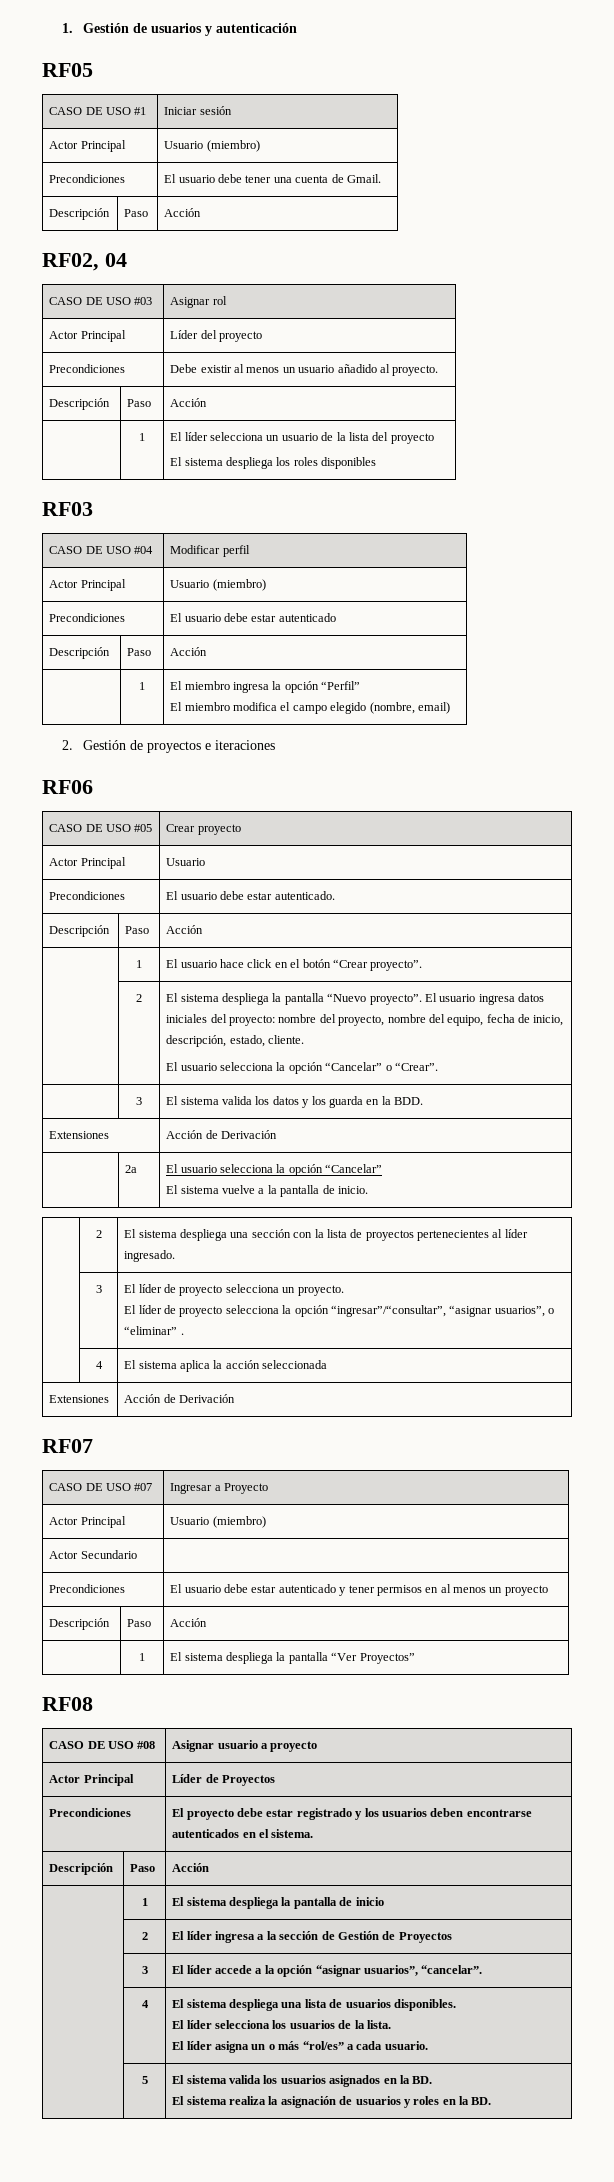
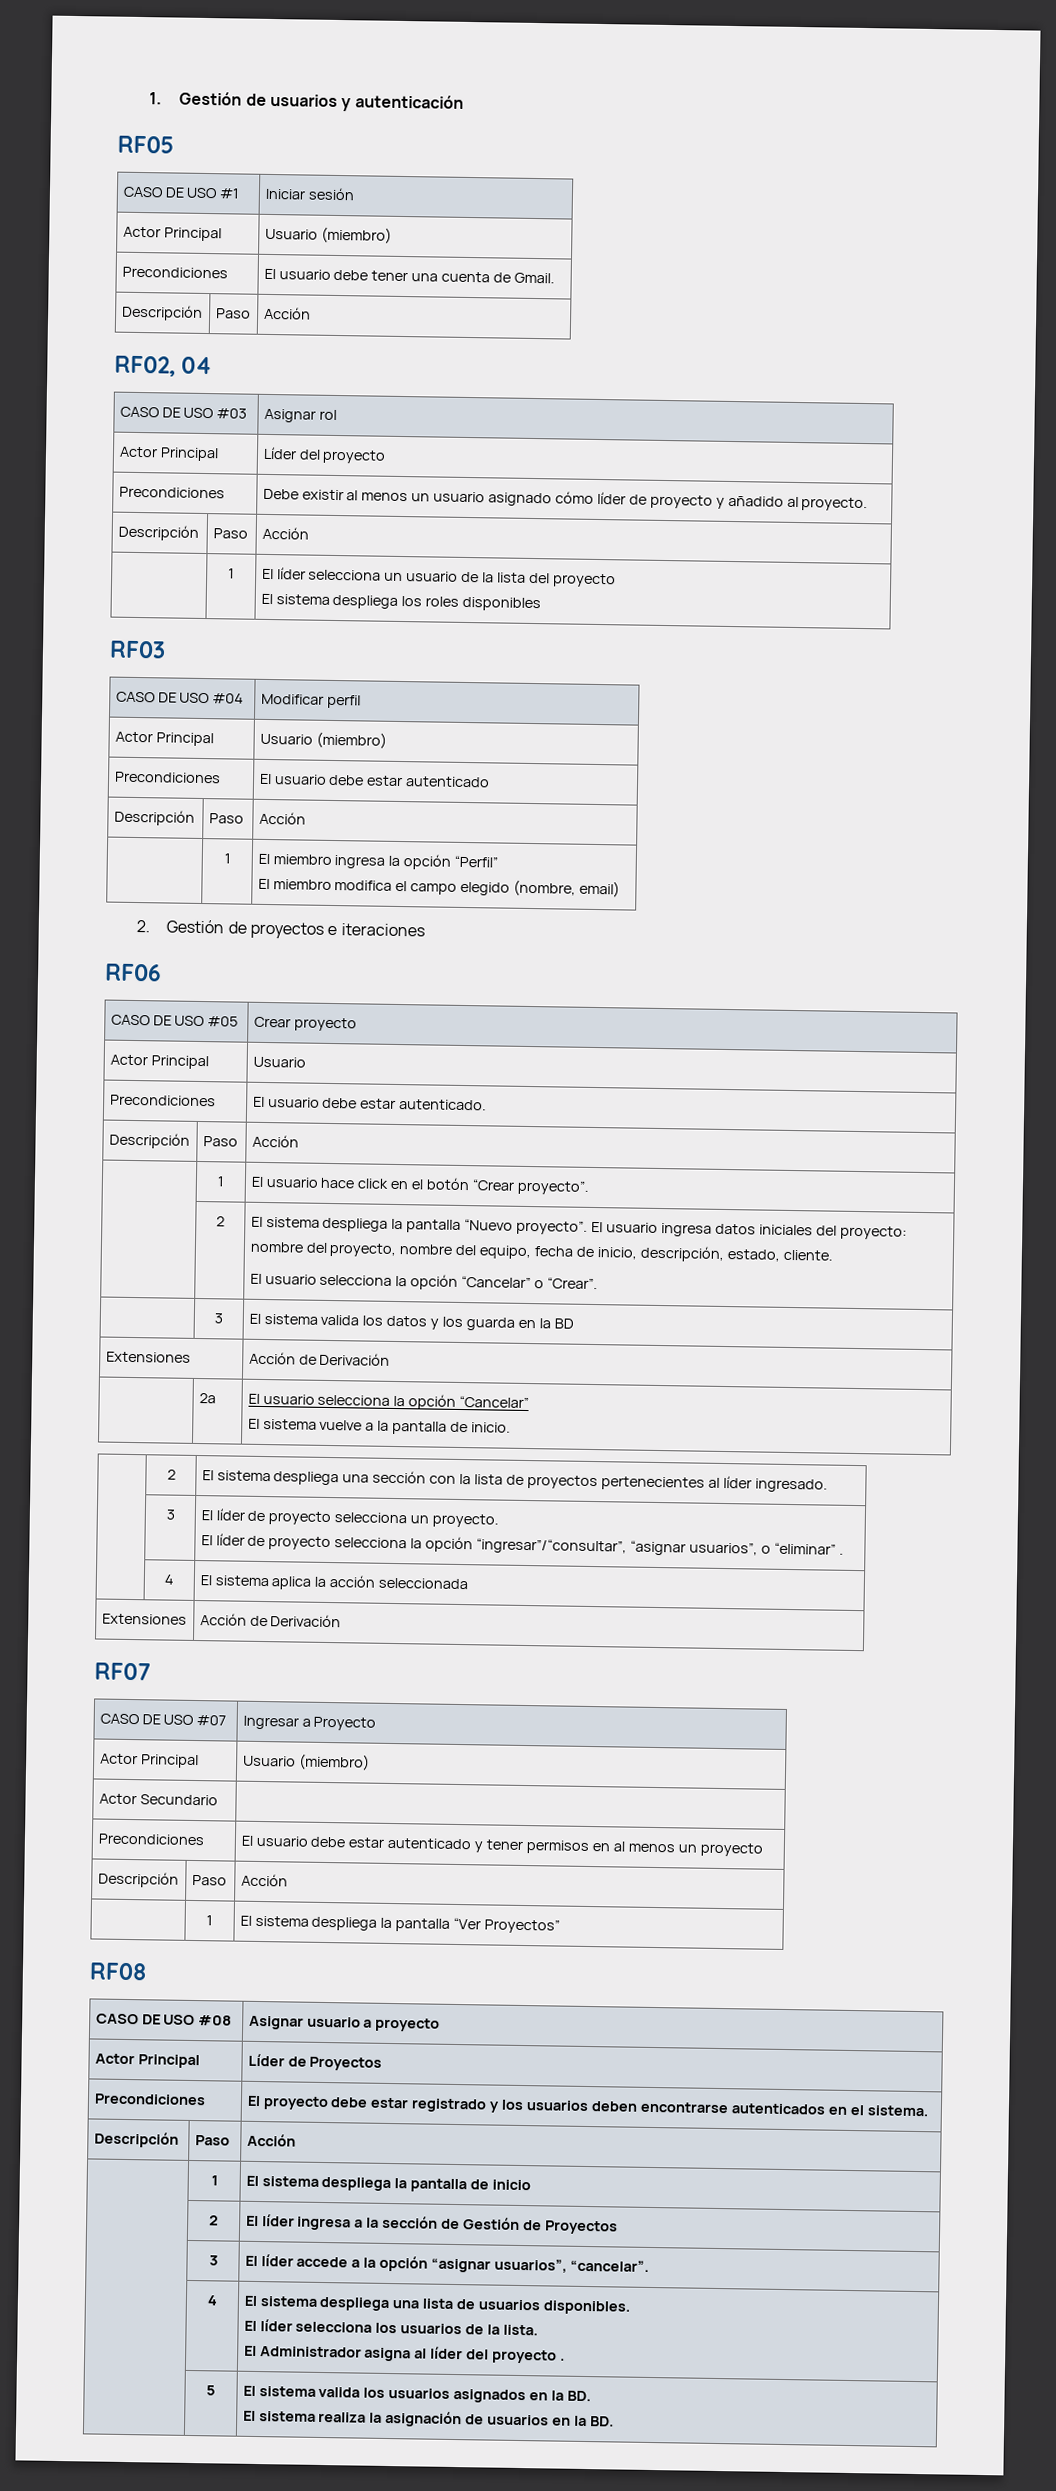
(335, 369) none -> [488,491,725,509] asignado cómo líder de proyecto y
[394,1097,424,1105] BDD. -> [553,1318,574,1329] BD
[186,2041,428,2053] líder asigna un o más “rol/es” a cada usuario. -> [259,2346,566,2364] Administrador asigna al líder del proyecto .
[403,2096,440,2108] y roles -> (550, 2420) none

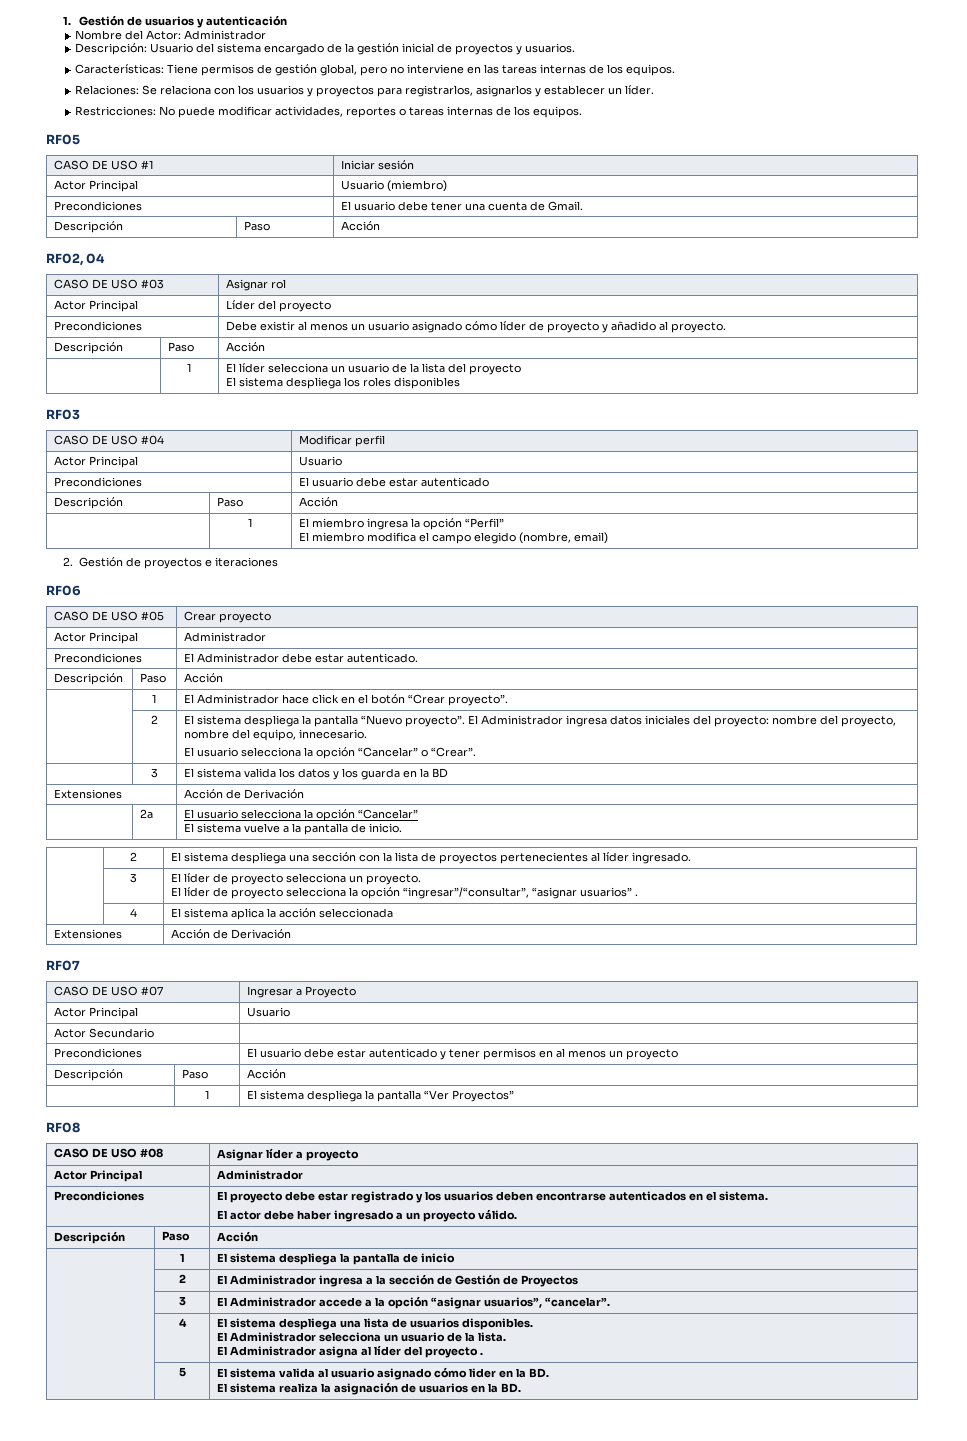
(464, 101) none -> [74,30,266,40] [74,43,575,55] [74,64,675,76] [74,85,654,97] [74,106,582,118] // Nombre del Actor: Administrador // Descripción: Usuario del sistema encargado de la gestión inicial de proyectos y usuarios. // Características: Tiene permisos de gestión global, pero no interviene en las tareas internas de los equipos. // Relaciones: Se relaciona con los usuarios y proyectos para registrarlos, asignarlos y establecer un líder. // Restricciones: No puede modificar actividades, reportes o tareas internas de los equipos.
[315,731,387,749] (miembro) -> (343, 461) none
[252,1056,306,1068] [109,1094,216,1107] [252,1096,320,1108] Usuario // Precondiciones | El usuario -> [184,632,267,642] [54,653,143,663] [184,653,280,663] Administrador // Precondiciones | El Administrador
[265,1177,319,1188] usuario -> [197,694,280,704] Administrador
[605,1222,658,1233] usuario -> [481,715,564,725] Administrador
[534,1245,833,1262] fecha de inicio, descripción, estado, cliente. -> [299,729,368,739] innecesario.
[688,1541,836,1556] usuarios”, o “eliminar” -> [580,887,633,897] usuarios”
[298,1753,370,1771] (miembro) -> (291, 1012) none
[306,2016,361,2028] usuario -> [266,1148,294,1159] líder
[247,2053,383,2071] Líder de Proyectos -> [217,1170,304,1180] Administrador
(928, 2111) none -> [217,1209,518,1222] // El actor debe haber ingresado a un proyecto válido.
[261,2214,295,2227] líder -> [230,1275,317,1285] Administrador
[260,2254,294,2267] líder -> [230,1297,317,1307] Administrador
[259,2319,463,2335] líder selecciona los usuarios -> [230,1332,446,1342] Administrador selecciona un usuario
[363,2387,527,2404] los usuarios asignados -> [318,1367,497,1380] al usuario asignado cómo lider

